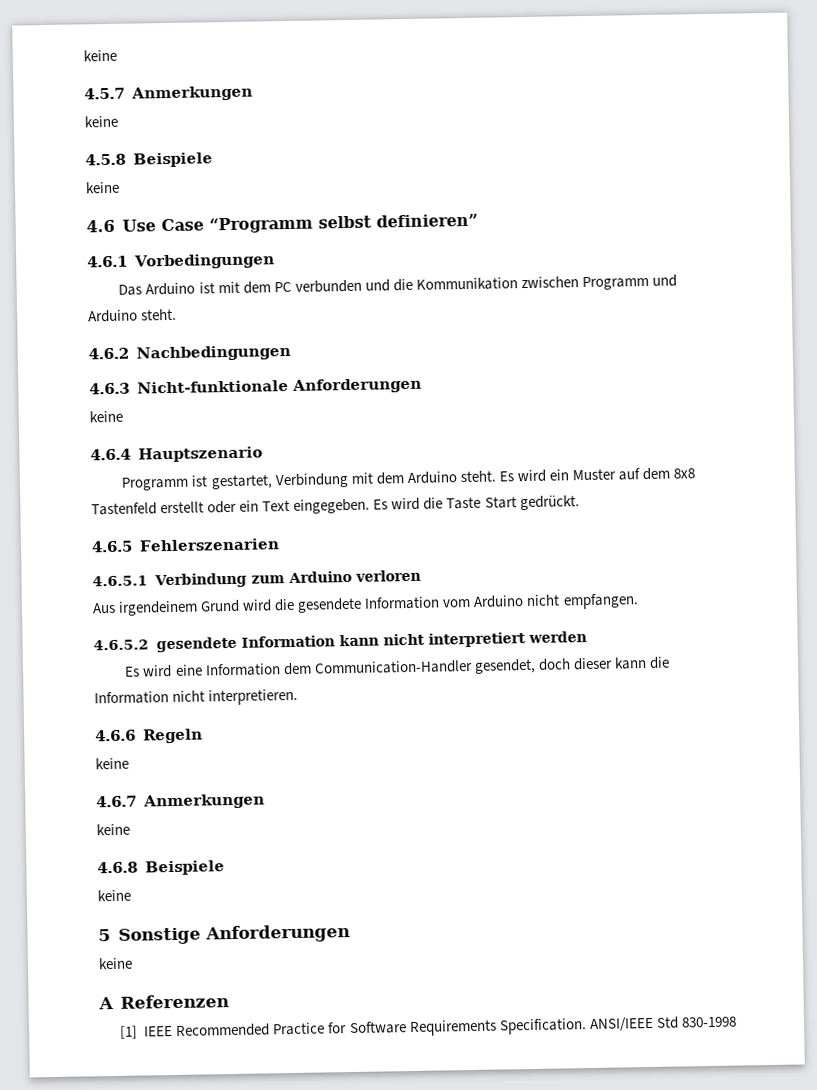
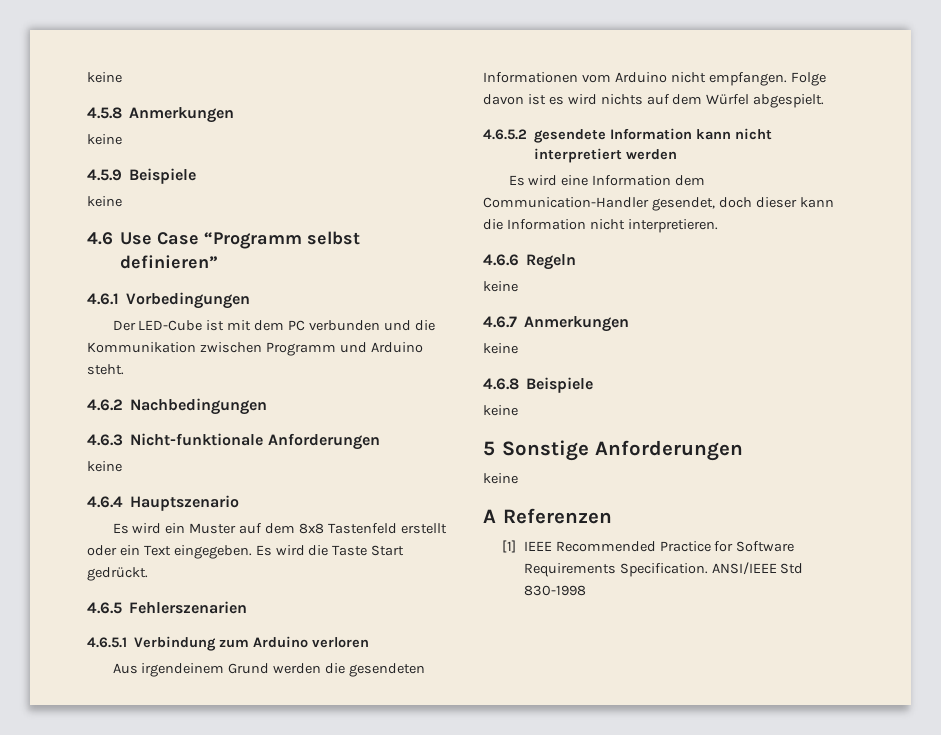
[83,49,117,62] [84,85,253,102] [84,115,118,128] [85,153,126,166] keine // 4.5.7 Anmerkungen // keine // 4.5.8 -> [87,72,122,83] [87,107,235,123] [87,134,122,145] [87,169,122,181] keine // 4.5.8 Anmerkungen // keine // 4.5.9
[118,282,196,296] Das Arduino -> [112,320,203,331] Der LED-Cube
[121,470,496,491] Programm ist gestartet, Verbindung mit dem Arduino steht. -> (240, 503) none
[242,596,441,613] wird die gesendete Information -> [273,663,426,677] [483,72,578,83] werden die gesendeten Informationen
(639, 601) none -> [790,72,826,86] [483,94,825,108] Folge davon ist es wird nichts auf dem Würfel abgespielt.

